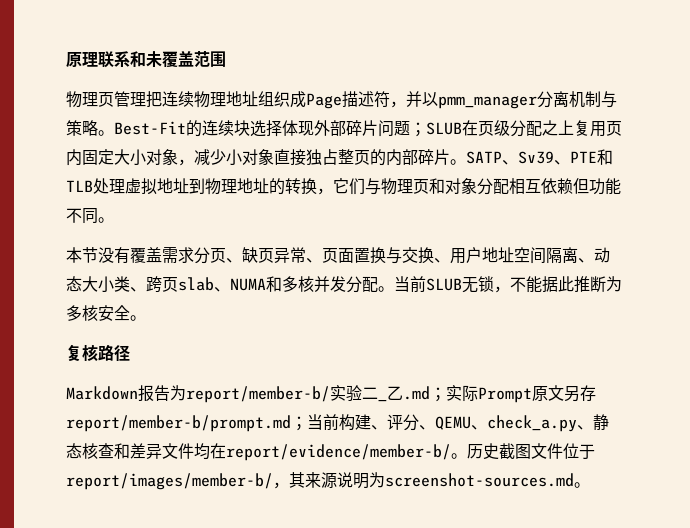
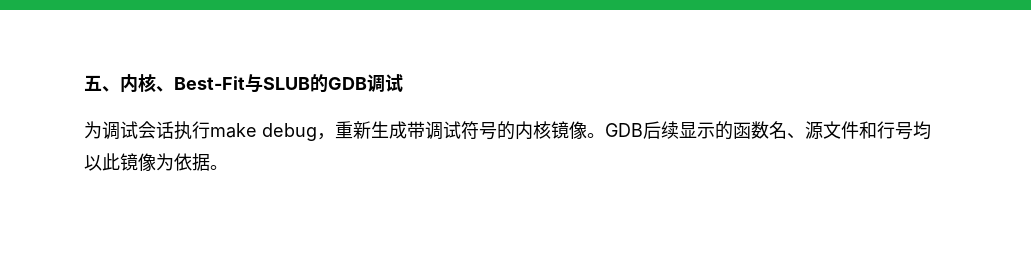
[66,51,226,68] [66,91,617,109] [66,120,622,137] [66,149,613,166] [66,178,621,195] [66,208,114,224] [66,247,610,264] [66,276,622,293] [66,305,146,321] [66,344,130,362] [66,385,378,403] [378,385,596,403] [66,414,609,432] [66,443,595,461] [66,472,574,490] 原理联系和未覆盖范围 // 物理页管理把连续物理地址组织成Page描述符，并以pmm_manager分离机制与策略。Best-Fit的连续块选择体现外部碎片问题；SLUB在页级分配之上复用页内固定大小对象，减少小对象直接独占整页的内部碎片。SATP、Sv39、PTE和TLB处理虚拟地址到物理地址的转换，它们与物理页和对象分配相互依赖但功能不同。 // 本节没有覆盖需求分页、缺页异常、页面置换与交换、用户地址空间隔离、动态大小类、跨页slab、NUMA和多核并发分配。当前SLUB无锁，不能据此推断为多核安全。 // 复核路径 // Markdown报告为report/member-b/实验二_乙.md；实际Prompt原文另存report/member-b/prompt.md；当前构建、评分、QEMU、check_a.py、静态核查和差异文件均在report/evidence/member-b/。历史截图文件位于report/images/member-b/，其来源说明为screenshot-sources.md -> [84,74,403,93] [84,121,931,141] [84,153,210,171] 五、内核、Best-Fit与SLUB的GDB调试 // 为调试会话执行make debug，重新生成带调试符号的内核镜像。GDB后续显示的函数名、源文件和行号均以此镜像为依据

